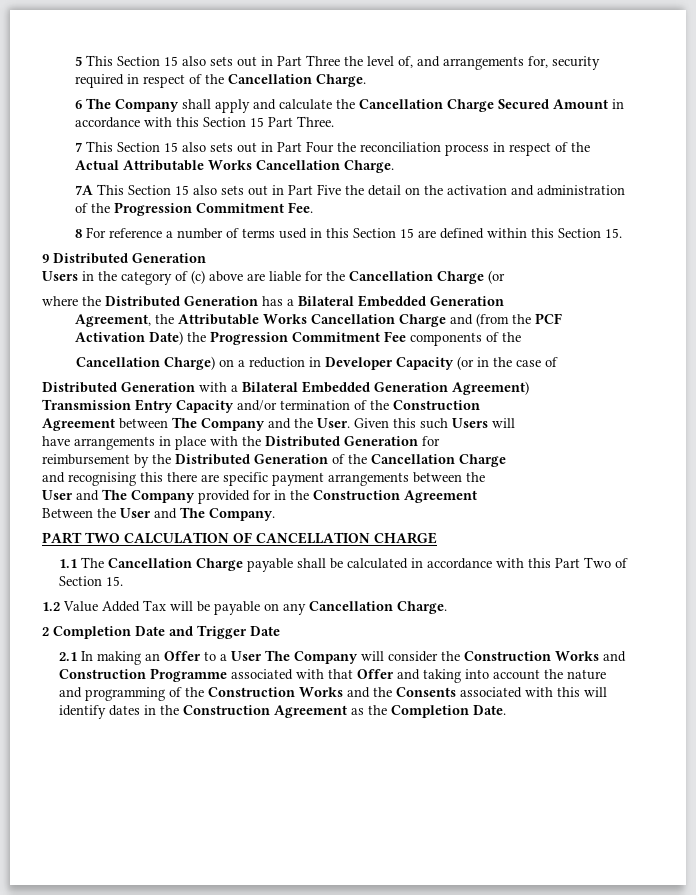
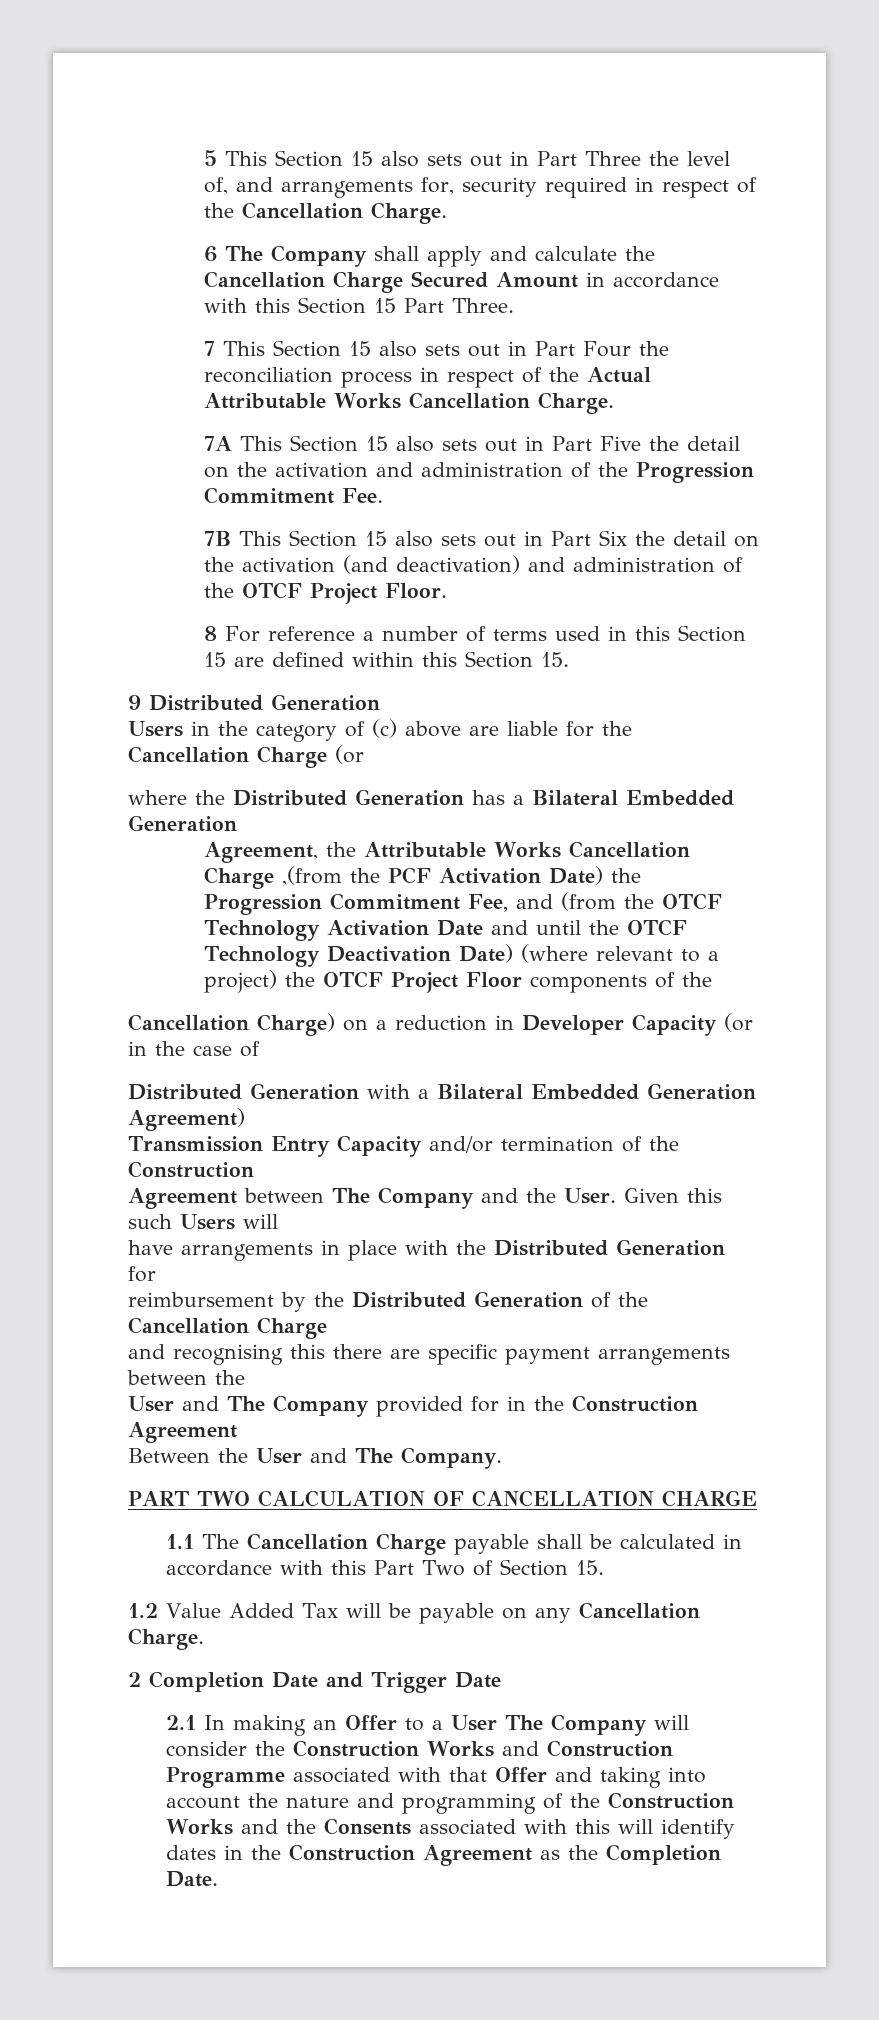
(314, 207) none -> [203,530,759,547] [203,555,743,574] [203,582,447,604] // 7B This Section 15 also sets out in Part Six the detail on the activation (and deactivation) and administration of the OTCF Project Floor.
[450,313,510,327] and (from -> [281,866,342,886] ,(from
[384,331,407,342] Fee -> [467,892,722,912] [203,919,687,941] [203,944,719,967] [203,970,522,993] Fee, and (from the OTCF Technology Activation Date and until the OTCF Technology Deactivation Date) (where relevant to a project) the OTCF Project Floor

